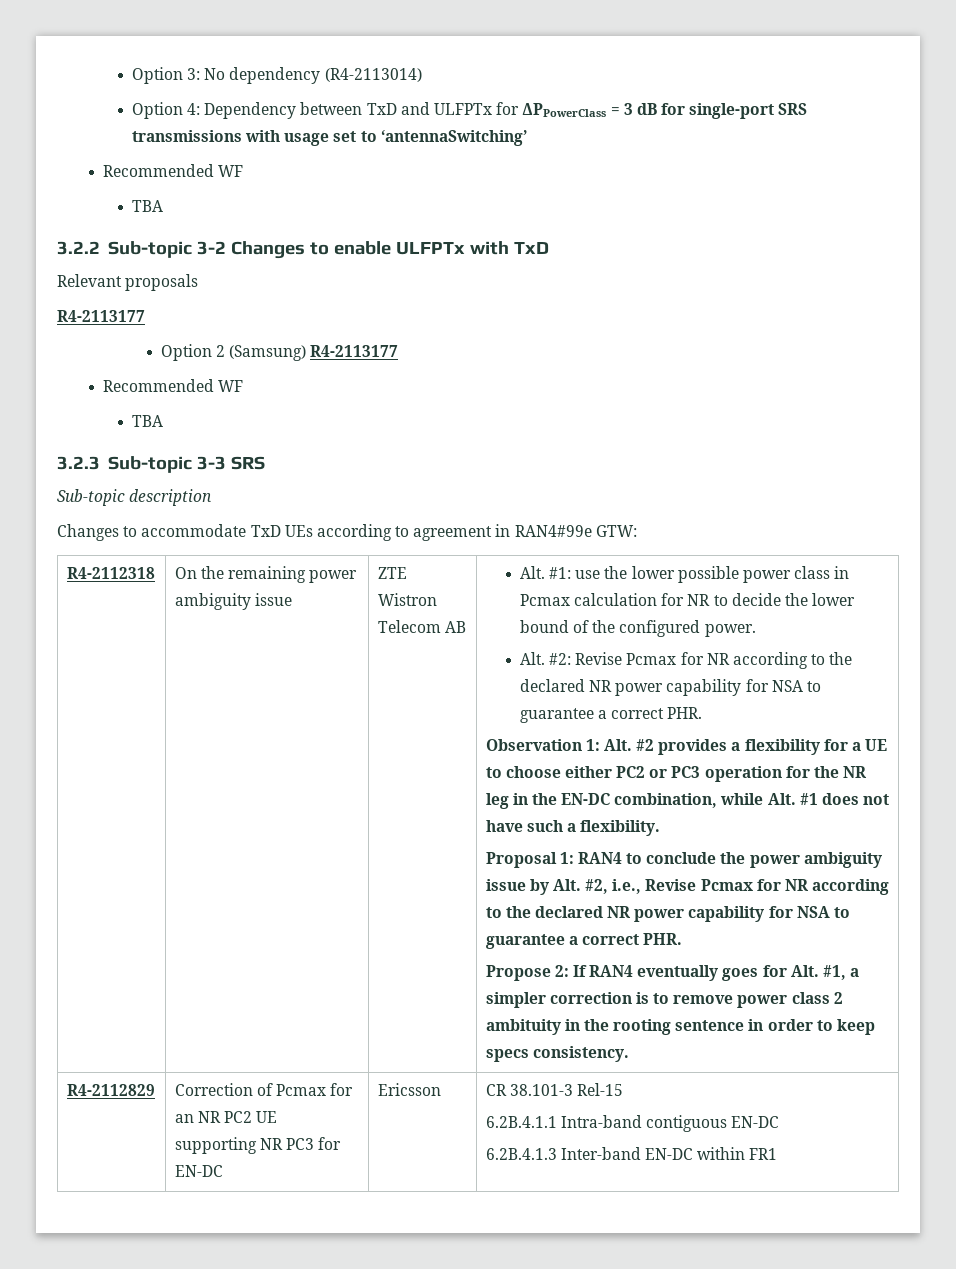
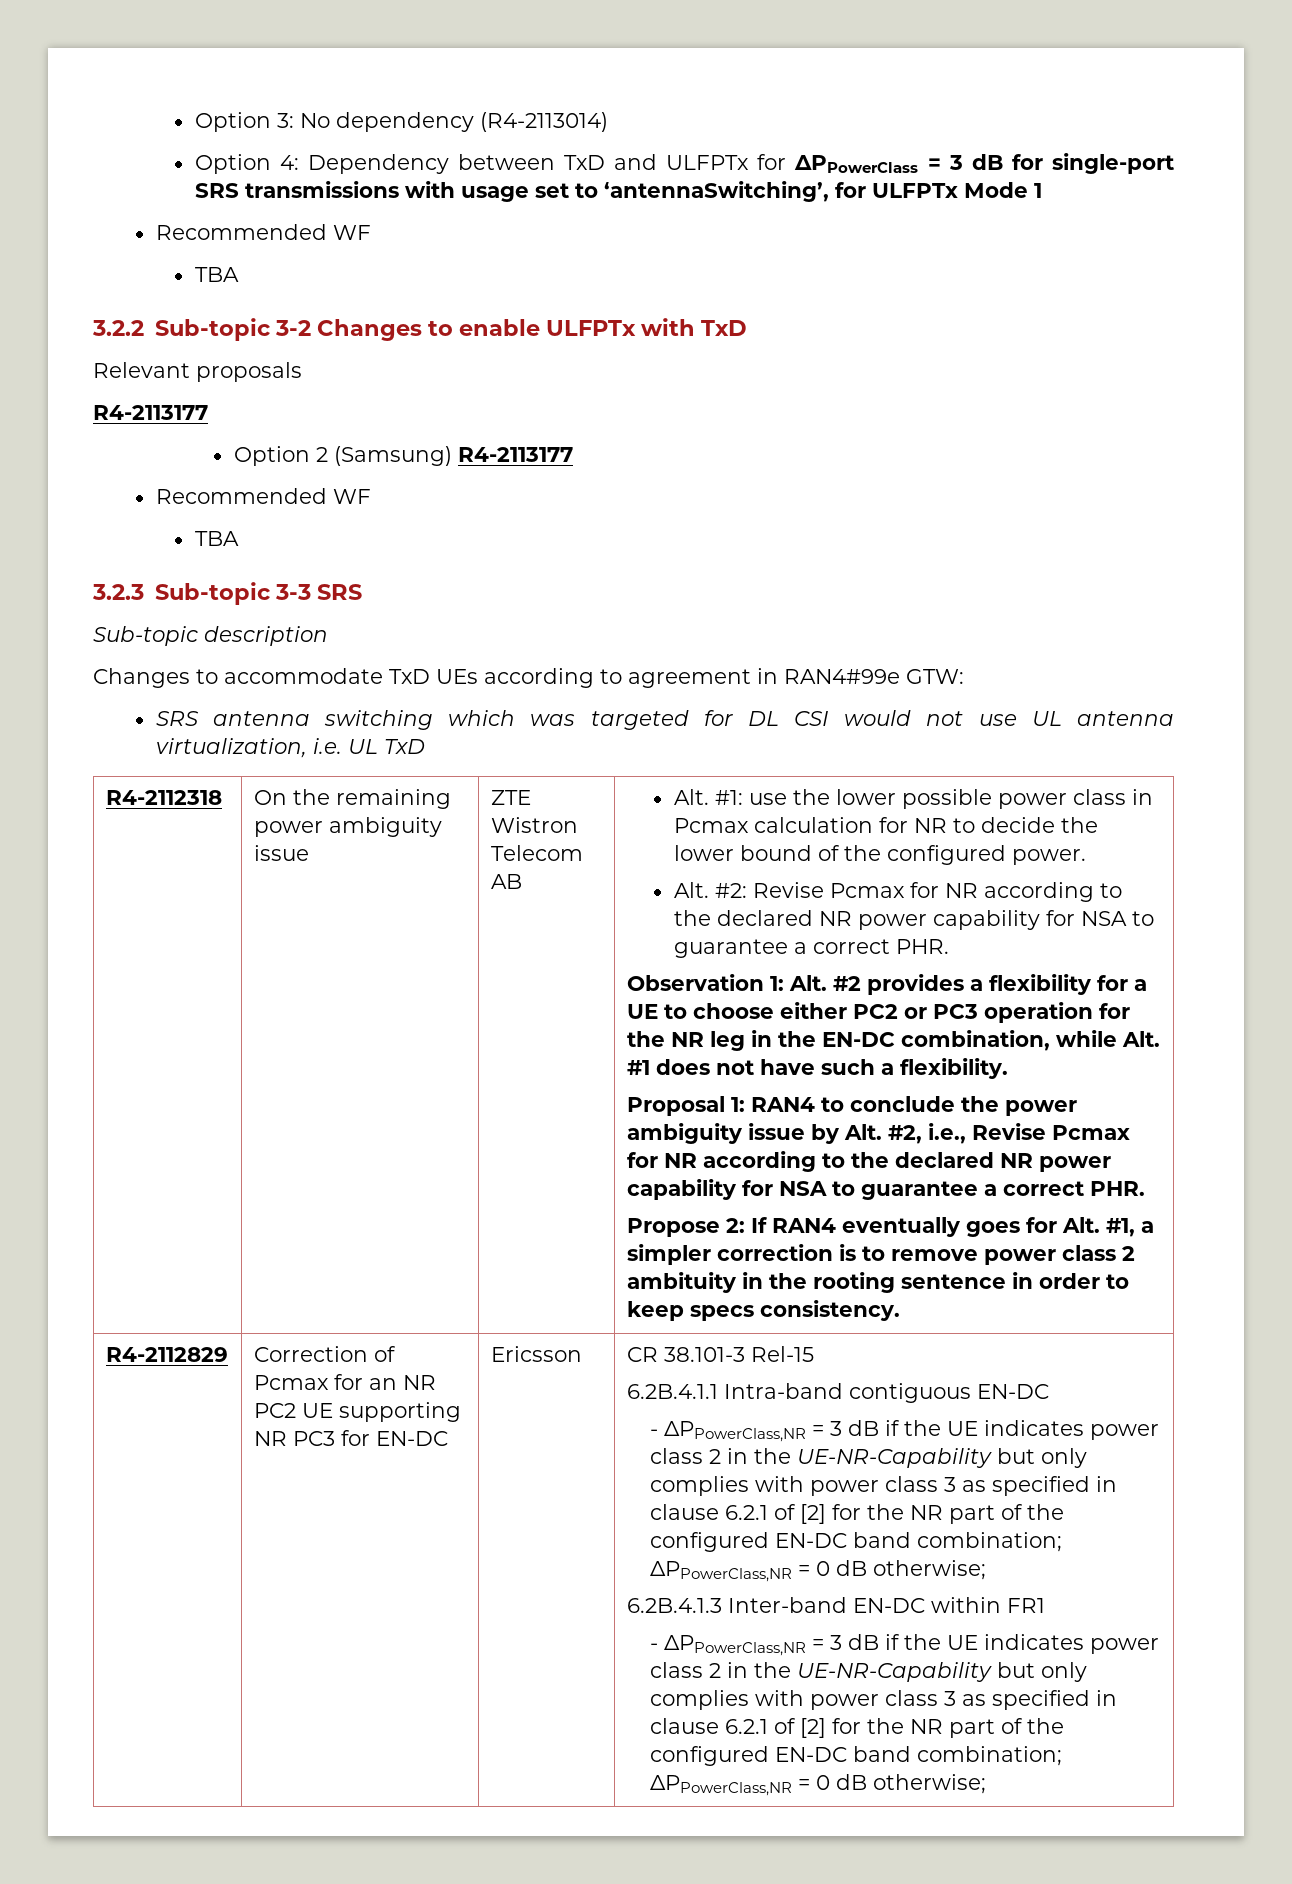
[380,130,527,146] ‘antennaSwitching’ -> [603,181,1042,202] ‘antennaSwitching’, for ULFPTx Mode 1
(637, 531) none -> [155,710,1174,730] [155,738,425,758] // SRS antenna switching which was targeted for DL CSI would not use UL antenna virtualization, i.e. UL TxD
(780, 1122) none -> [650,1420,1160,1442] [650,1448,1088,1468] [650,1476,1118,1496] [650,1504,1065,1524] [650,1532,1063,1552] [650,1560,987,1582] // - ∆PPowerClass,NR = 3 dB if the UE indicates power class 2 in the UE-NR-Capability but only complies with power class 3 as specified in clause 6.2.1 of [2] for the NR part of the configured EN-DC band combination; ∆PPowerClass,NR = 0 dB otherwise;
(778, 1154) none -> [650,1634,1160,1656] [650,1662,1088,1682] [650,1690,1118,1710] [650,1718,1065,1738] [650,1746,1063,1766] [650,1774,987,1796] // - ∆PPowerClass,NR = 3 dB if the UE indicates power class 2 in the UE-NR-Capability but only complies with power class 3 as specified in clause 6.2.1 of [2] for the NR part of the configured EN-DC band combination; ∆PPowerClass,NR = 0 dB otherwise;

